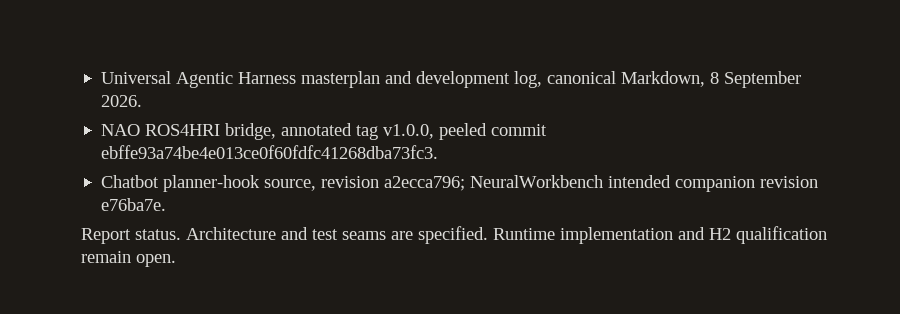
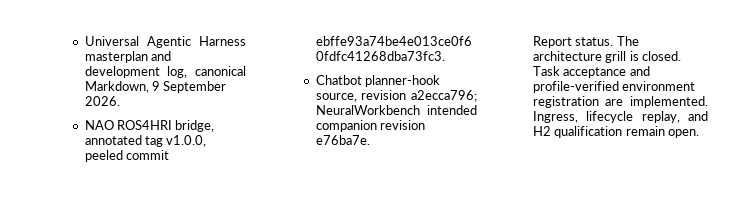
[710,72,720,84] 8 -> [151,81,160,91] 9
[185,226,673,244] Architecture and test seams are specified. Runtime implementation -> [616,36,639,46] [532,51,681,63] [532,66,650,78] [532,81,696,93] [532,96,708,108] [532,111,680,123] The architecture grill is closed. Task acceptance and profile-verified environment registration are implemented. Ingress, lifecycle replay,

